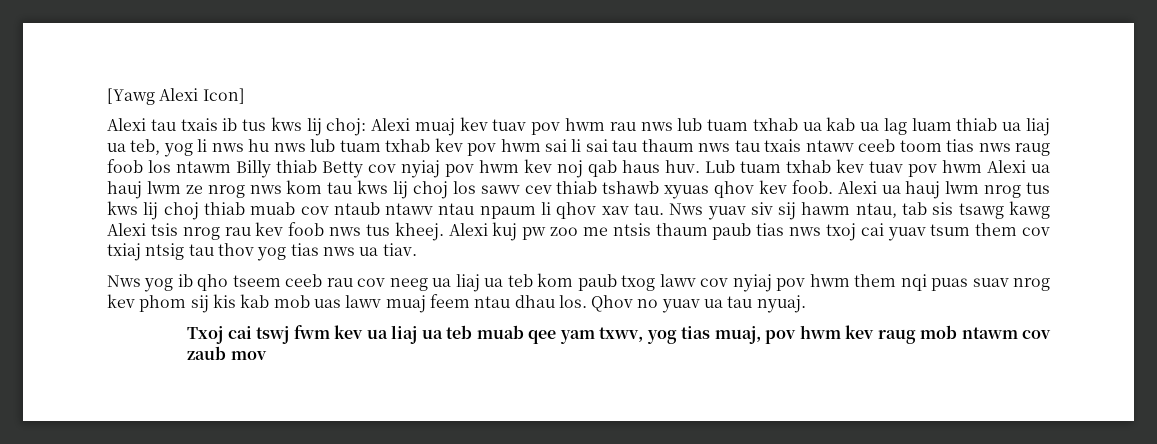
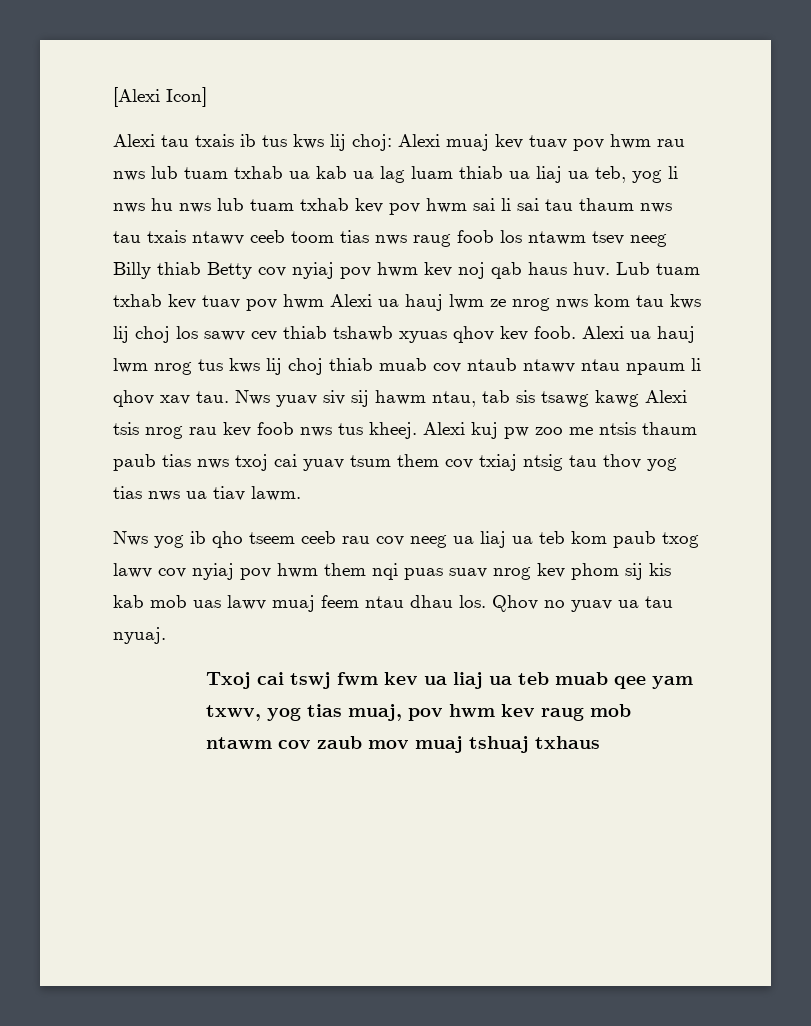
[107,88,199,105] [Yawg Alexi -> [113,87,160,107] [Alexi
(231, 167) none -> [592,231,667,247] tsev neeg
[382,243,417,256] tiav. -> [213,486,301,501] tiav lawm.
(267, 355) none -> [414,736,600,753] muaj tshuaj txhaus

